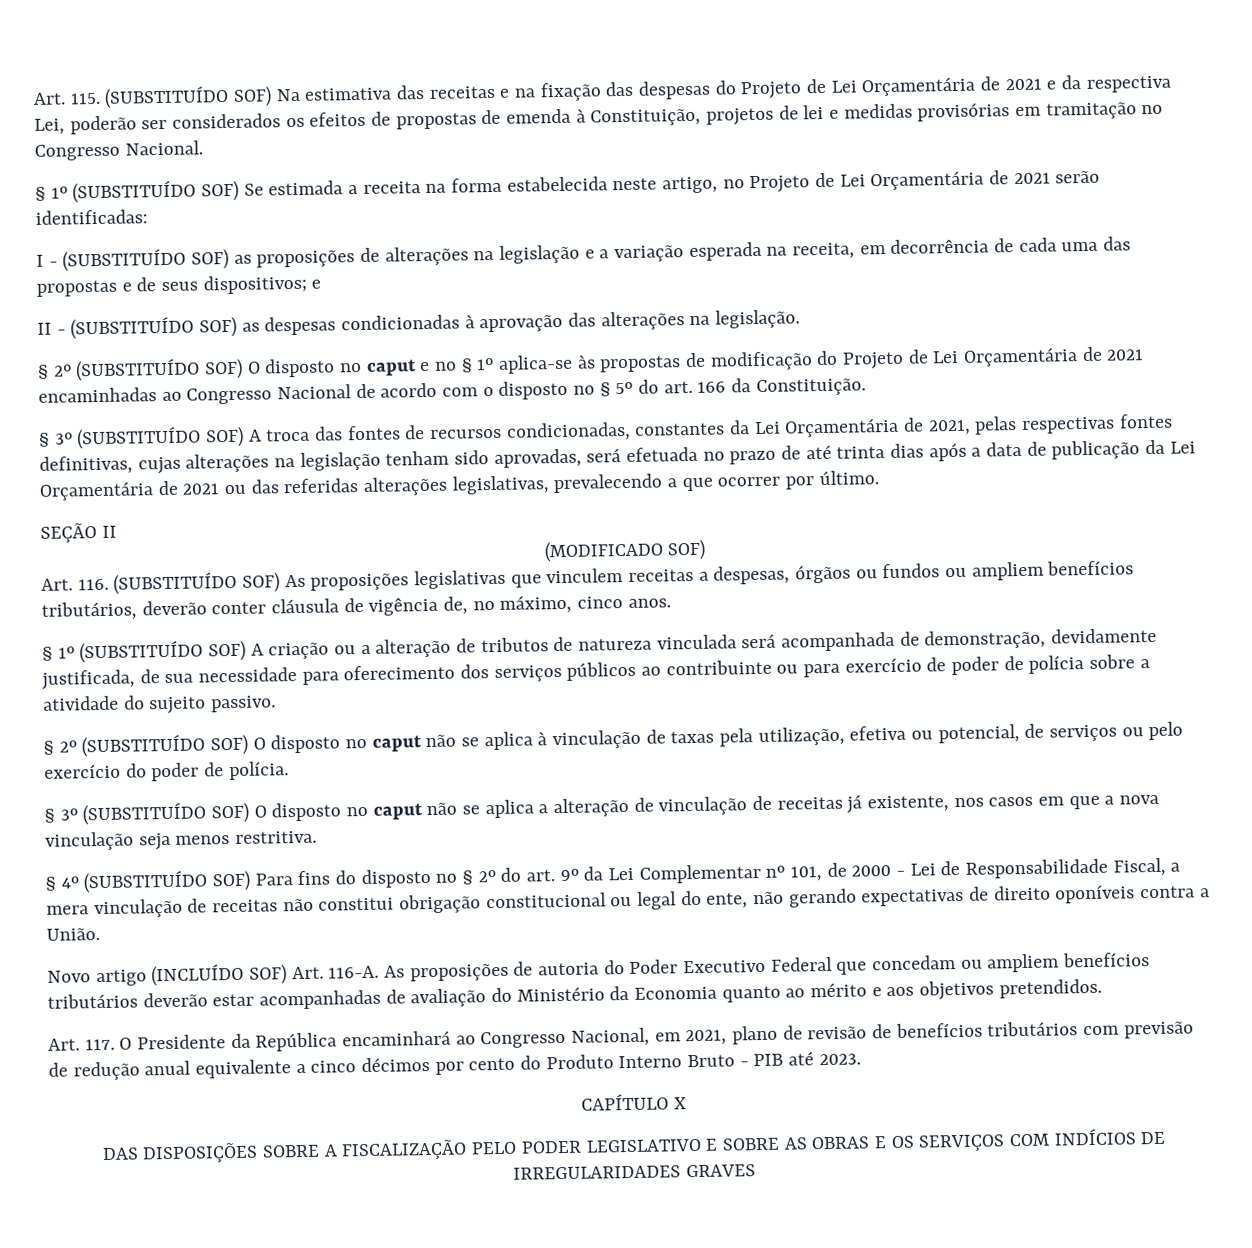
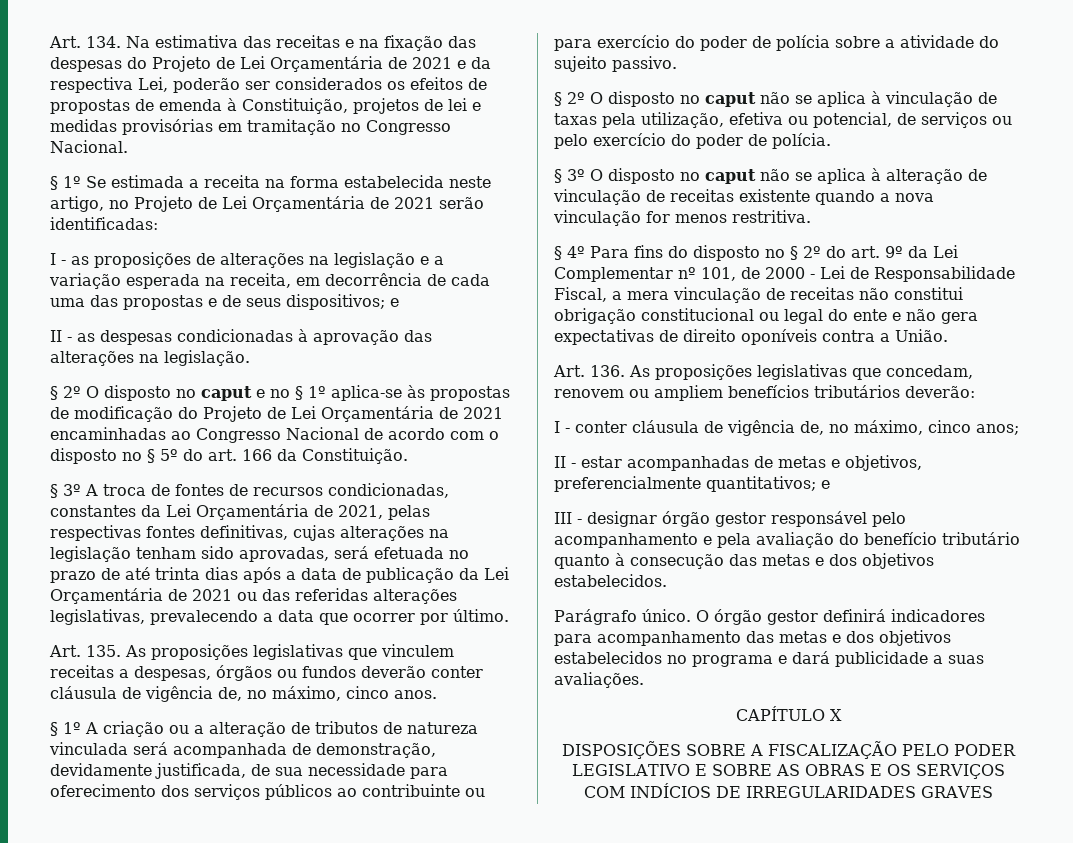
[33,85,273,109] Art. 115. (SUBSTITUÍDO SOF) -> [49,36,121,48] Art. 134.
[72,180,240,204] (SUBSTITUÍDO SOF) -> (81, 182) none
[62,248,230,272] (SUBSTITUÍDO SOF) -> (66, 262) none
[70,316,238,340] (SUBSTITUÍDO SOF) -> (72, 339) none
[75,358,244,382] (SUBSTITUÍDO SOF) -> (81, 392) none
[76,426,245,450] (SUBSTITUÍDO SOF) -> (81, 490) none
[314,426,344,441] das -> [151,484,170,496] de
(678, 483) none -> [278,610,314,622] data
[40,523,117,543] [543,539,707,563] [41,571,281,595] SEÇÃO II // (MODIFICADO SOF) // Art. 116. (SUBSTITUÍDO SOF) -> [49,645,121,657] Art. 135.
[945,560,1135,581] [41,601,137,621] ou ampliem benefícios tributários, -> (356, 672) none
[79,640,247,664] (SUBSTITUÍDO SOF) -> (81, 728) none
[926,657,947,672] de -> [675,36,695,48] do
[81,734,249,758] (SUBSTITUÍDO SOF) -> (585, 98) none
[82,799,549,826] (SUBSTITUÍDO SOF) O disposto no caput não se aplica a -> [590,168,881,184] O disposto no caput não se aplica à
[846,794,1100,814] já existente, nos casos em que -> [739,189,875,205] existente quando
[138,832,171,851] seja -> [646,211,670,223] for
[83,870,252,894] (SUBSTITUÍDO SOF) -> (585, 252) none
[706,888,857,909] ente, não gerando -> [853,309,978,324] ente e não gera
[47,952,1151,987] [47,978,1102,1010] [48,1021,1194,1052] [48,1051,861,1081] Novo artigo (INCLUÍDO SOF) Art. 116-A. As proposições de autoria do Poder Executivo Federal que concedam ou ampliem benefícios tributários deverão estar acompanhadas de avaliação do Ministério da Economia quanto ao mérito e aos objetivos pretendidos. // Art. 117. O Presidente da República encaminhará ao Congresso Nacional, em 2021, plano de revisão de benefícios tributários com previsão de redução anual equivalente a cinco décimos por cento do Produto Interno Bruto - PIB até 2023. -> [553,364,973,380] [554,385,975,401] [554,420,1019,436] [554,455,922,471] [554,476,830,492] [554,511,906,527] [554,532,1020,548] [554,553,934,569] [554,574,667,587] [554,609,985,625] [554,630,951,646] [554,651,984,667] [554,672,644,688] Art. 136. As proposições legislativas que concedam, renovem ou ampliem benefícios tributários deverão: // I - conter cláusula de vigência de, no máximo, cinco anos; // II - estar acompanhadas de metas e objetivos, preferencialmente quantitativos; e // III - designar órgão gestor responsável pelo acompanhamento e pela avaliação do benefício tributário quanto à consecução das metas e dos objetivos estabelecidos. // Parágrafo único. O órgão gestor definirá indicadores para acompanhamento das metas e dos objetivos estabelecidos no programa e dará publicidade a suas avaliações.
[101,1147,139,1161] DAS -> (842, 715) none

